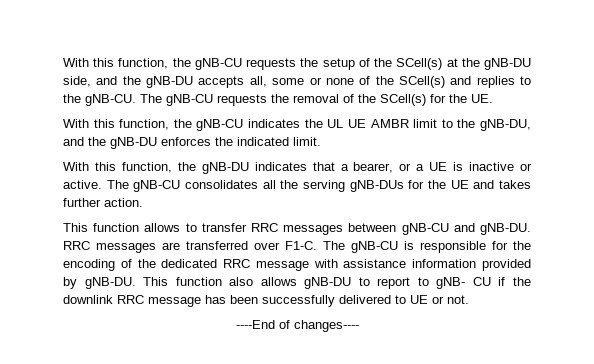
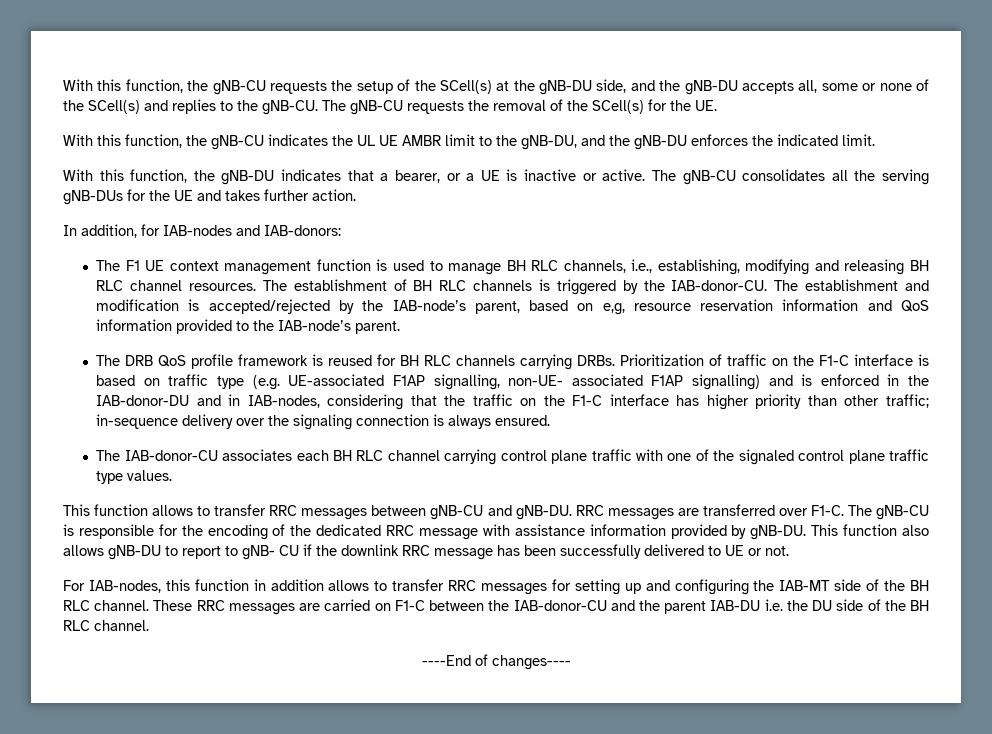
(143, 202) none -> [63,224,341,238] [96,259,930,275] [96,279,929,295] [96,299,929,315] [96,319,401,334] [96,354,929,370] [96,374,929,390] [96,394,929,410] [96,414,551,430] [96,449,929,465] [96,470,173,484] // In addition, for IAB-nodes and IAB-donors: // The F1 UE context management function is used to manage BH RLC channels, i.e., establishing, modifying and releasing BH RLC channel resources. The establishment of BH RLC channels is triggered by the IAB-donor-CU. The establishment and modification is accepted/rejected by the IAB-node’s parent, based on e,g, resource reservation information and QoS information provided to the IAB-node’s parent. // The DRB QoS profile framework is reused for BH RLC channels carrying DRBs. Prioritization of traffic on the F1-C interface is based on traffic type (e.g. UE-associated F1AP signalling, non-UE- associated F1AP signalling) and is enforced in the IAB-donor-DU and in IAB-nodes, considering that the traffic on the F1-C interface has higher priority than other traffic; in-sequence delivery over the signaling connection is always ensured. // The IAB-donor-CU associates each BH RLC channel carrying control plane traffic with one of the signaled control plane traffic type values.
(469, 299) none -> [63,579,930,595] [63,599,930,615] [63,620,149,631] // For IAB-nodes, this function in addition allows to transfer RRC messages for setting up and configuring the IAB-MT side of the BH RLC channel. These RRC messages are carried on F1-C between the IAB-donor-CU and the parent IAB-DU i.e. the DU side of the BH RLC channel.

